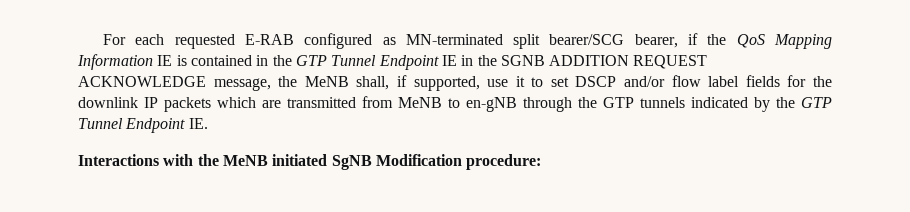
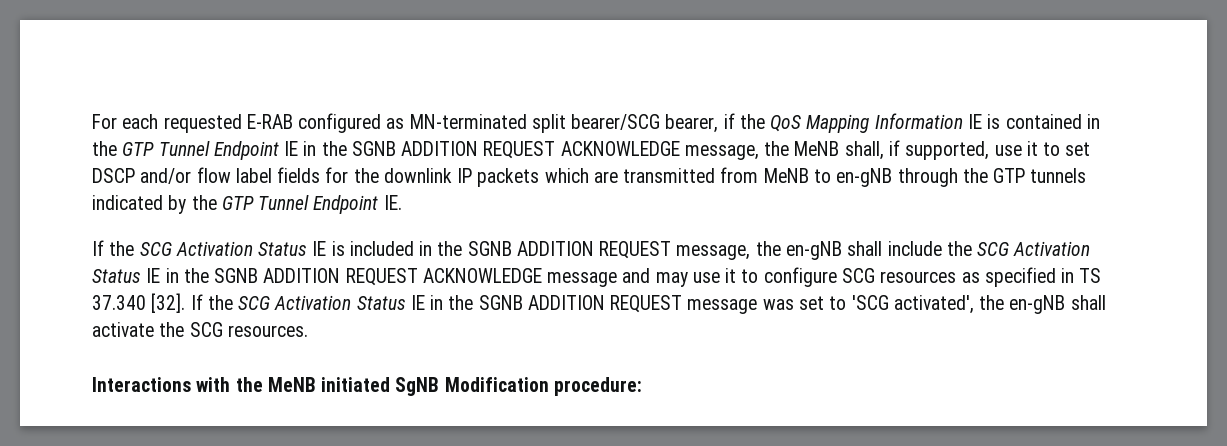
(208, 123) none -> [92,240,1091,260] [92,267,1102,287] [92,293,1106,314] [92,322,308,337] // If the SCG Activation Status IE is included in the SGNB ADDITION REQUEST message, the en-gNB shall include the SCG Activation Status IE in the SGNB ADDITION REQUEST ACKNOWLEDGE message and may use it to configure SCG resources as specified in TS 37.340 [32]. If the SCG Activation Status IE in the SGNB ADDITION REQUEST message was set to 'SCG activated', the en-gNB shall activate the SCG resources.

